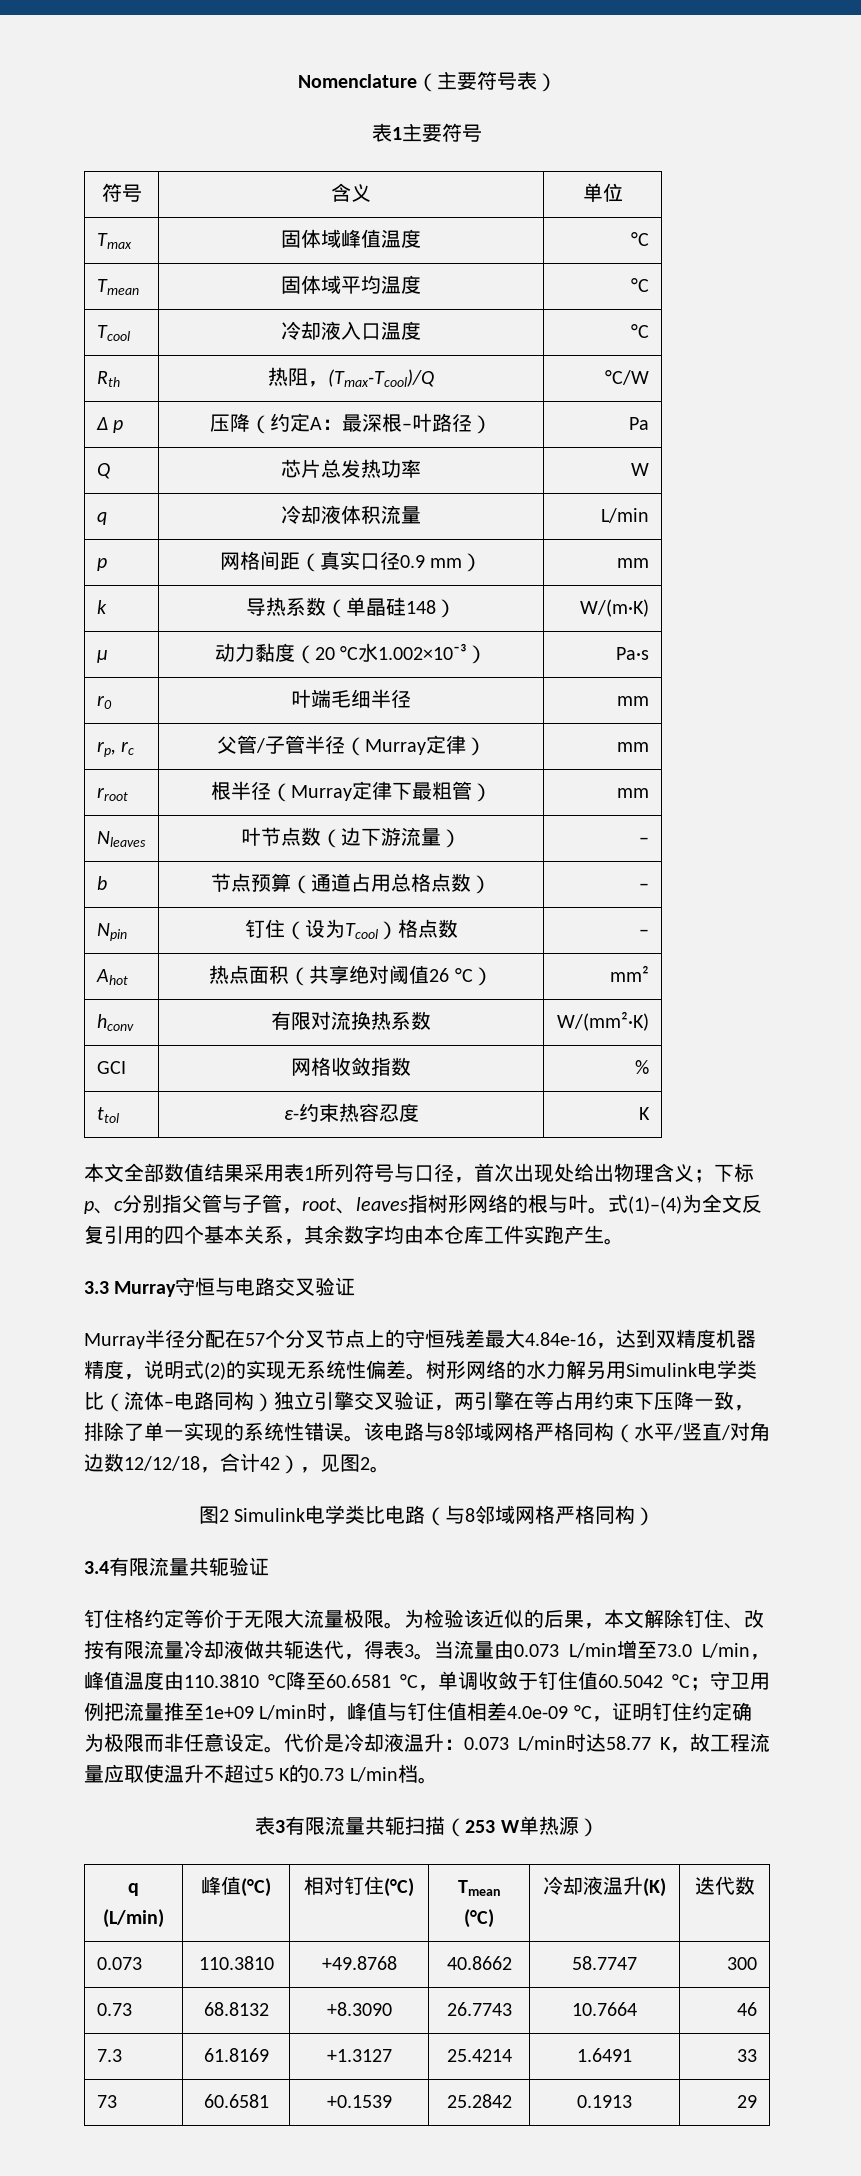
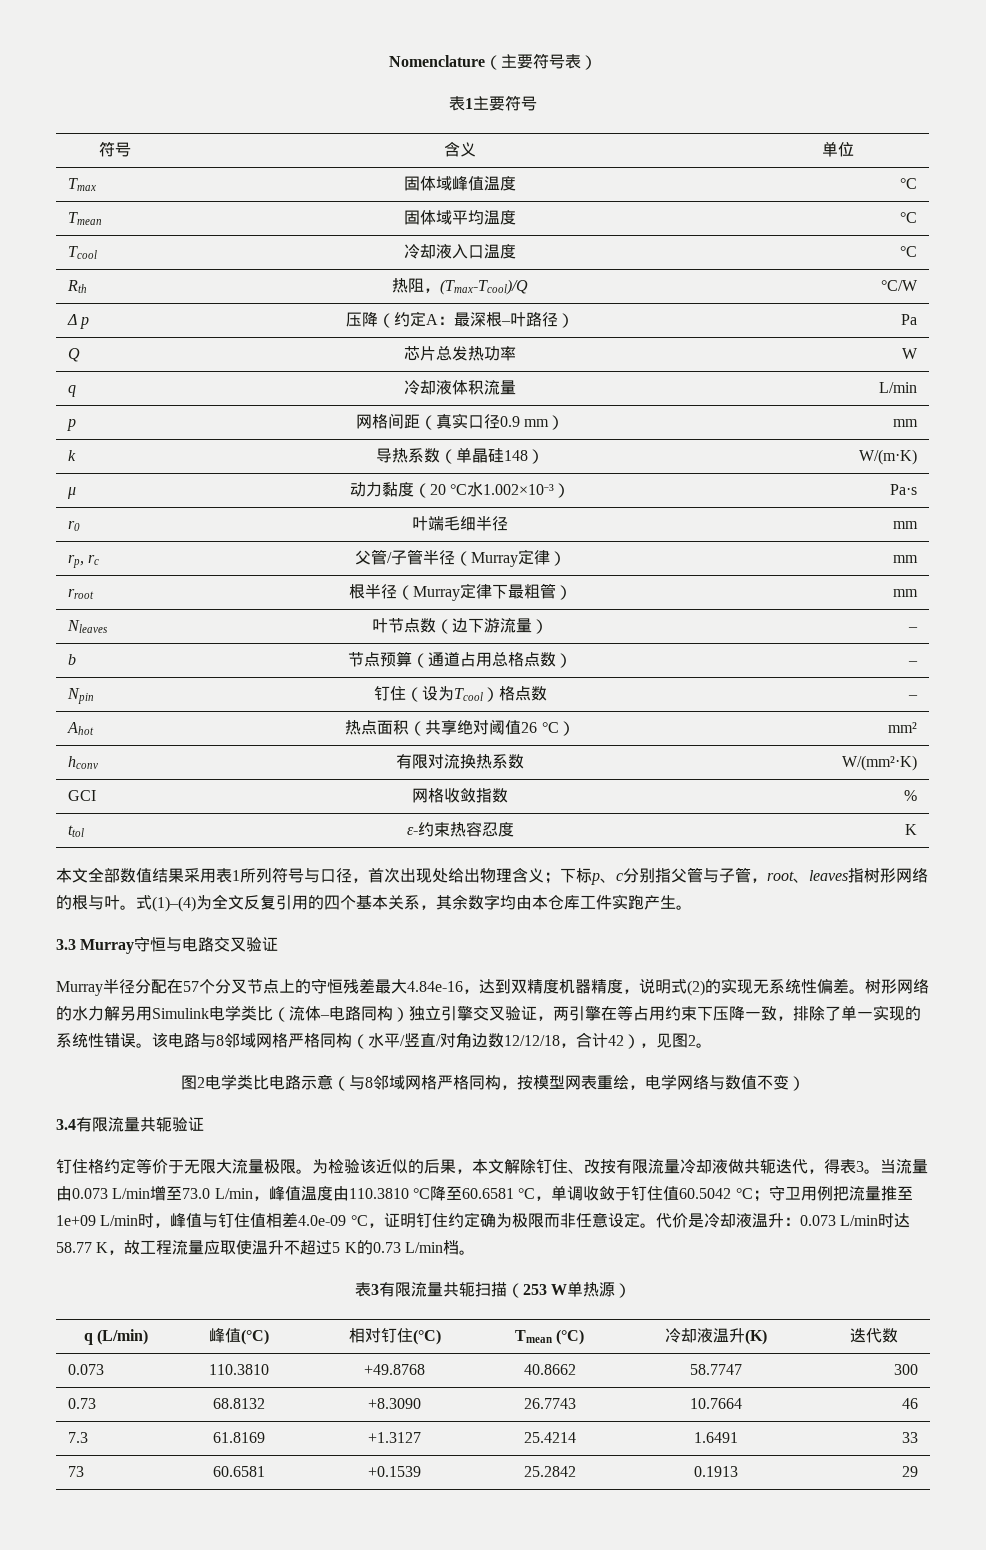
[234,1508,306,1522] Simulink -> (205, 1082) none
(426, 1514) none -> [301,1074,333,1090] 示意
(636, 1514) none -> [501,1074,789,1090] ，按模型网表重绘，电学网络与数值不变

